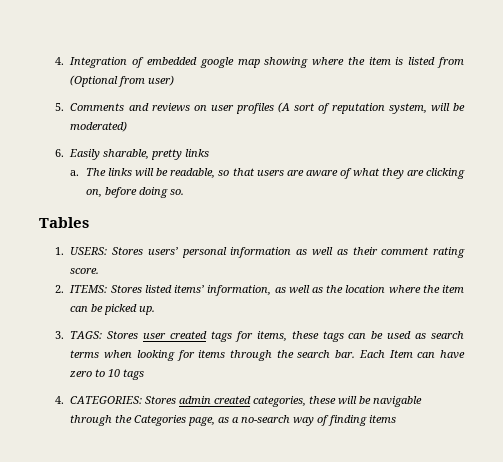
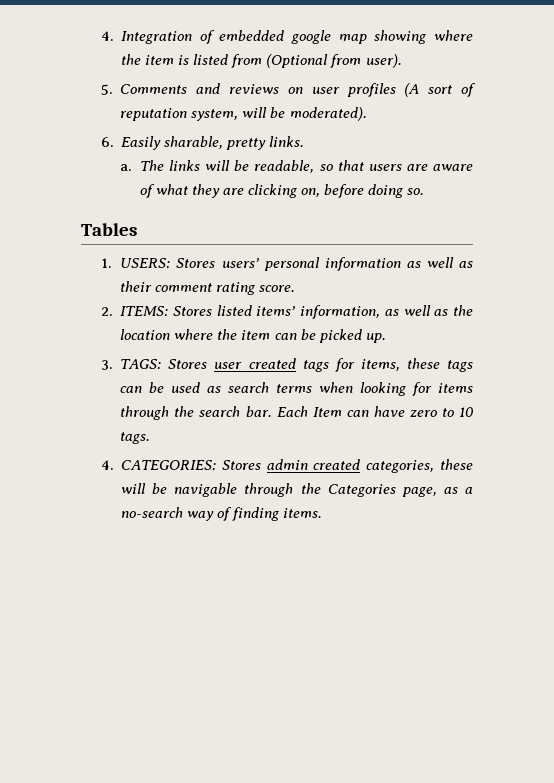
[148,75,175,86] user) -> [365,54,402,68] user).
[70,121,128,132] moderated) -> [289,107,367,121] moderated).
[185,149,210,157] links -> [269,136,305,147] links.
[123,369,145,380] tags -> [120,432,151,444] tags.
[369,415,397,423] items -> [283,508,323,518] items.

